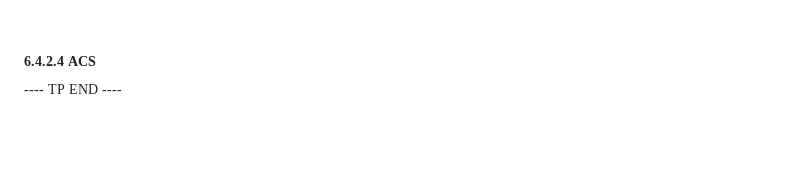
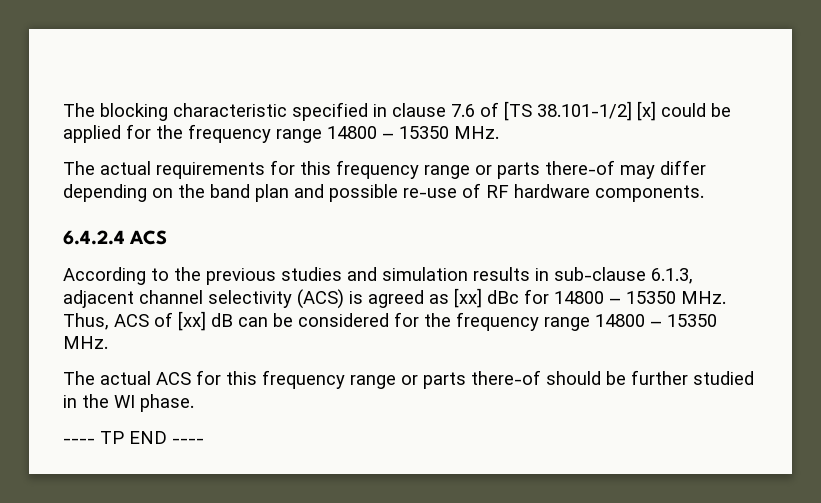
[24,56,96,66] 6.4.2.4 ACS -> [63,101,731,121] [63,124,499,143] [63,160,706,179] [63,183,704,202] [63,230,168,245] [63,267,693,285] [63,288,726,309] [63,311,717,331] [63,336,108,349] [63,370,754,389] [63,394,194,412] The blocking characteristic specified in clause 7.6 of [TS 38.101-1/2] [x] could be applied for the frequency range 14800 – 15350 MHz. // The actual requirements for this frequency range or parts there-of may differ depending on the band plan and possible re-use of RF hardware components. // 6.4.2.4 ACS // According to the previous studies and simulation results in sub-clause 6.1.3, adjacent channel selectivity (ACS) is agreed as [xx] dBc for 14800 – 15350 MHz. Thus, ACS of [xx] dB can be considered for the frequency range 14800 – 15350 MHz. // The actual ACS for this frequency range or parts there-of should be further studied in the WI phase.

